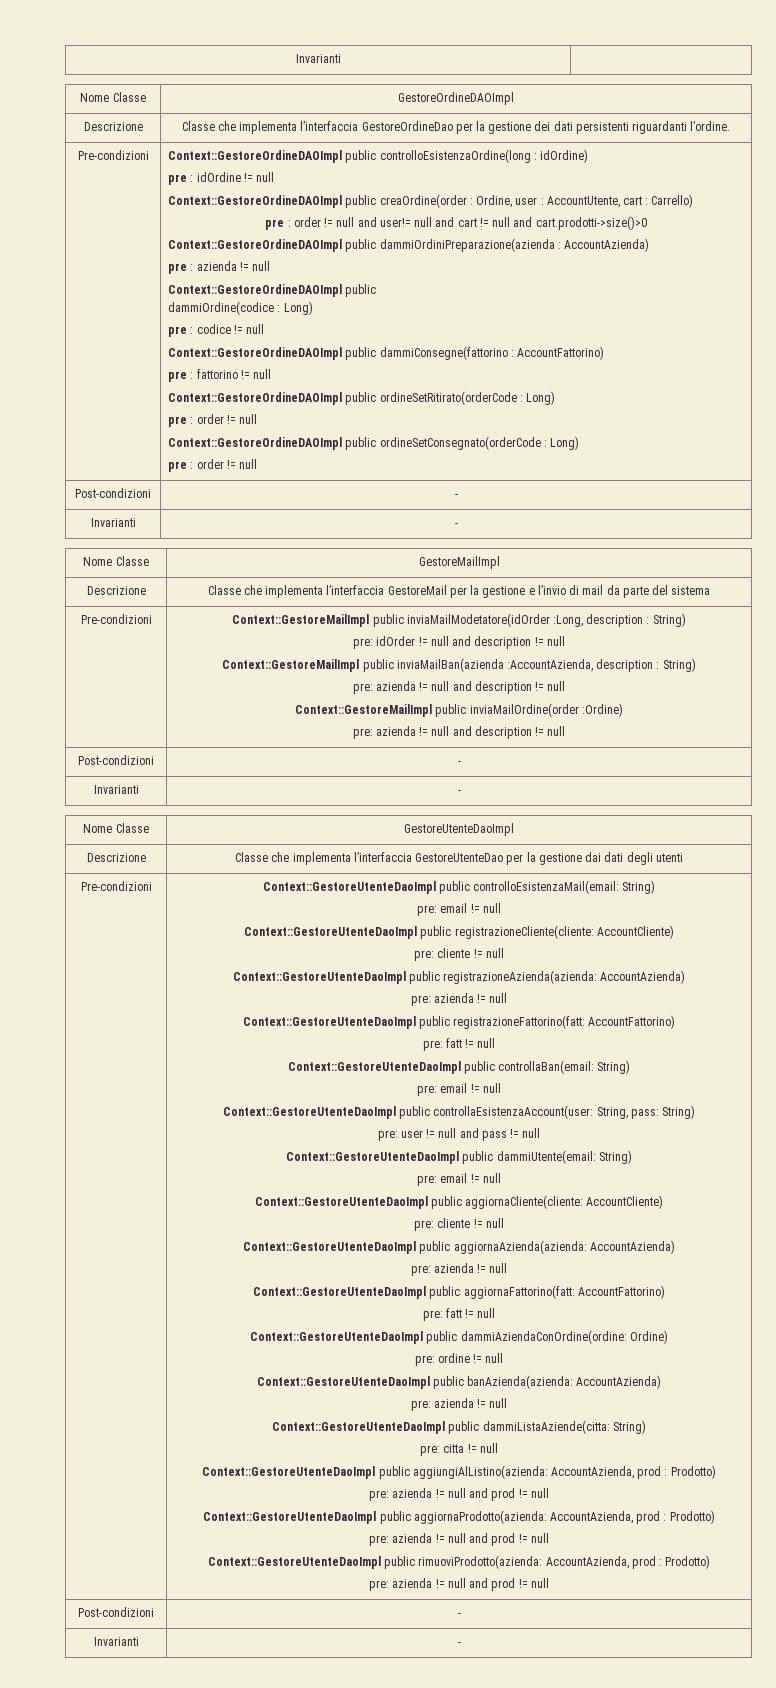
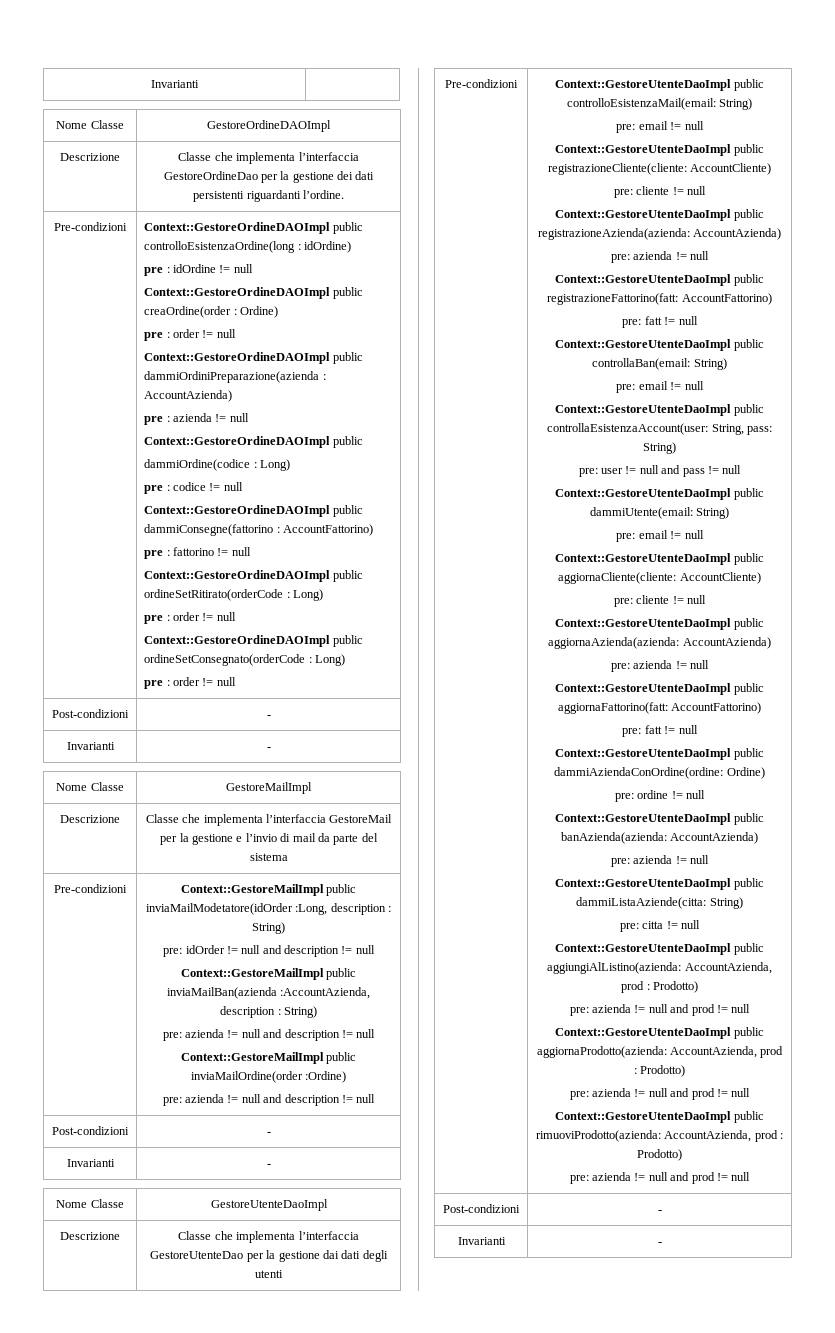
[476,194,694,208] [265,216,647,230] Ordine, user : AccountUtente, cart : Carrello) // pre : order != null and user!= null and cart != null and cart.prodotti->size()>0 -> [239,306,278,318] [144,329,236,341] Ordine) // pre : order != null

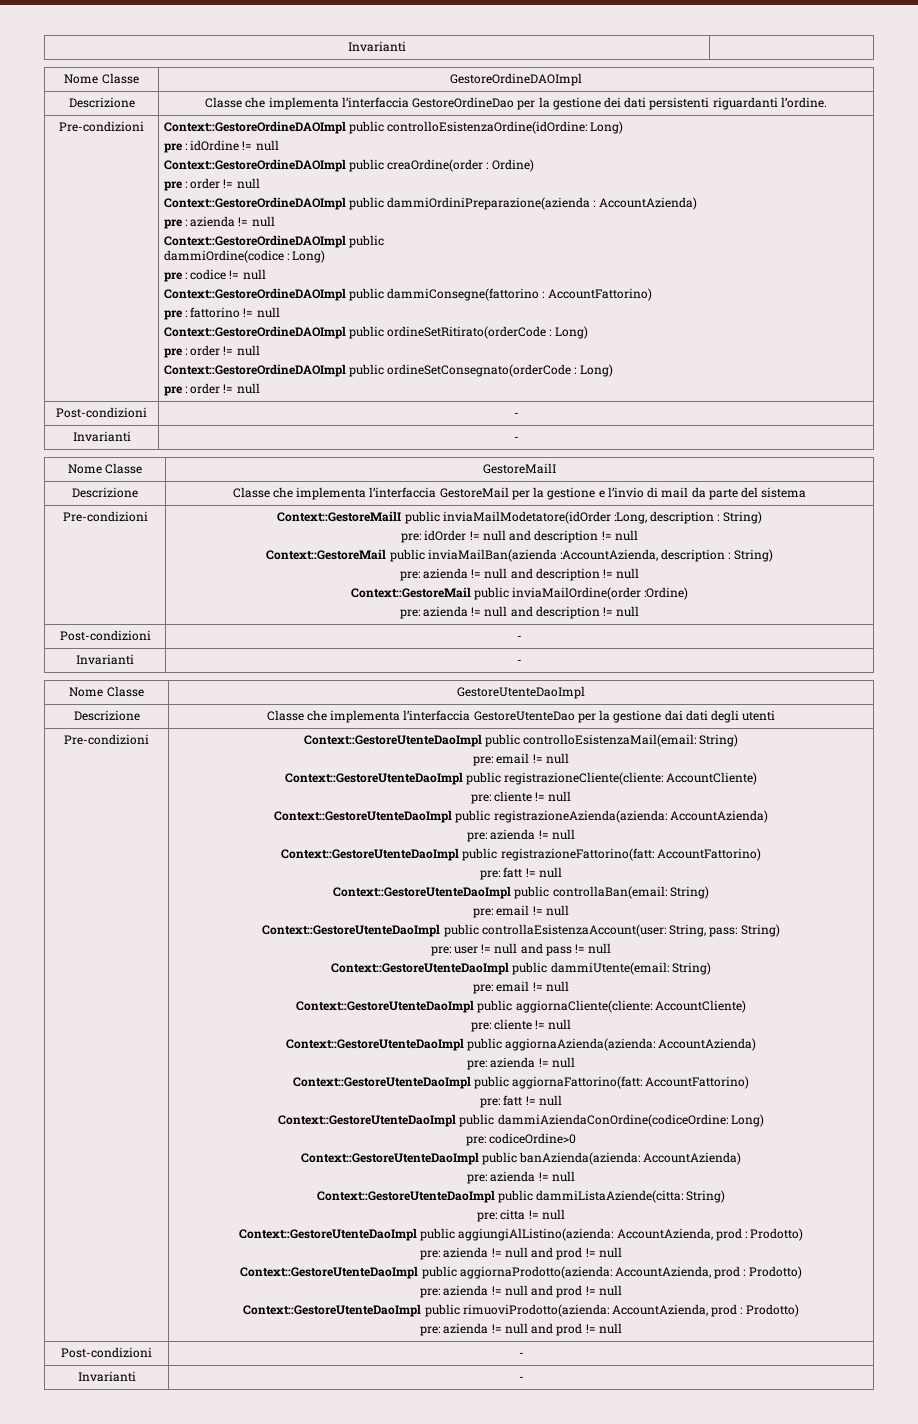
[144,241,351,253] controlloEsistenzaOrdine(long : idOrdine) -> [387,121,624,134] controlloEsistenzaOrdine(idOrdine: Long)
[226,782,312,794] GestoreMailImpl -> [483,463,556,474] GestoreMailI
[180,884,324,896] Context::GestoreMailImpl -> [277,511,402,522] Context::GestoreMailI
[180,968,324,980] Context::GestoreMailImpl -> [266,549,387,560] Context::GestoreMail
[180,1052,324,1064] Context::GestoreMailImpl -> [350,587,471,598] Context::GestoreMail
[554,767,765,779] [614,790,706,802] dammiAziendaConOrdine(ordine: Ordine) // pre: ordine != null -> [497,1114,764,1127] [465,1133,577,1146] dammiAziendaConOrdine(codiceOrdine: Long) // pre: codiceOrdine>0

